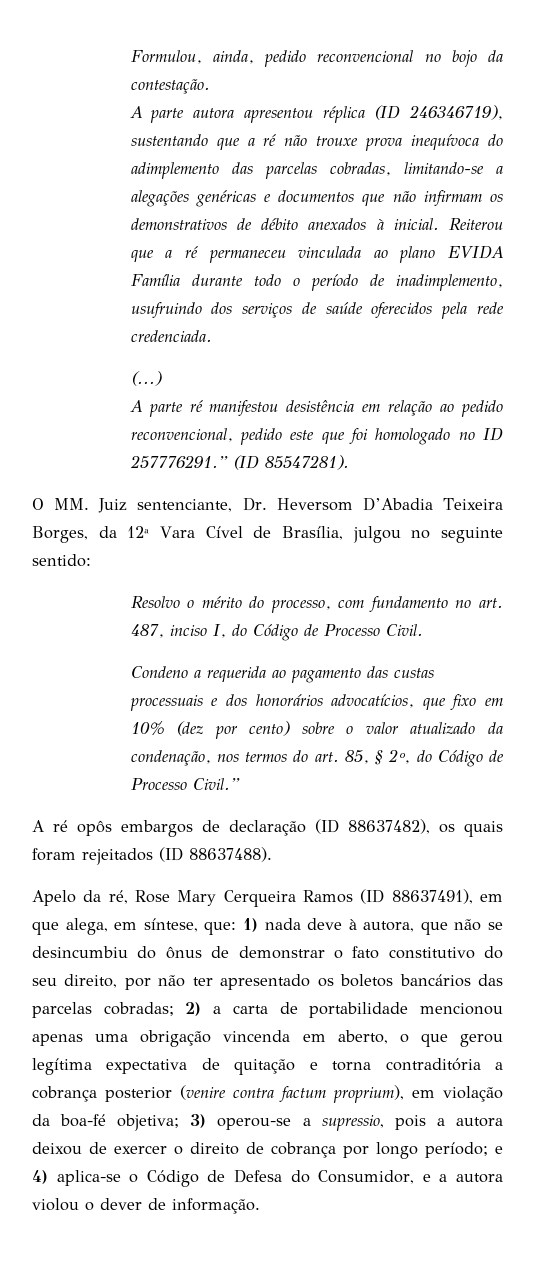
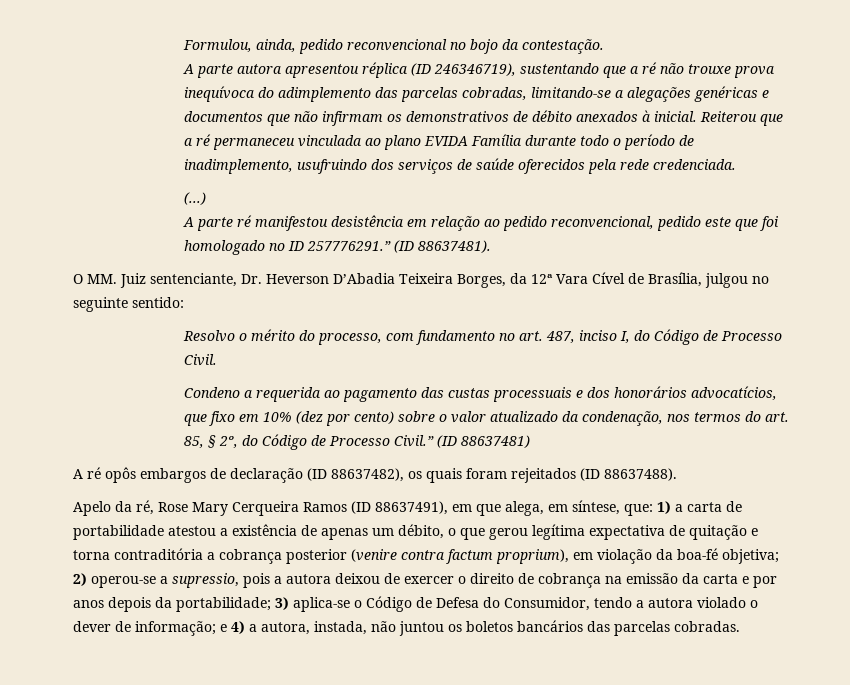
[264,455,349,470] 85547281). -> [418,240,492,253] 88637481).
[276,498,353,511] Heversom -> [266,274,329,284] Heverson
(240, 784) none -> [437,435,531,448] (ID 88637481)
[264,918,503,935] [32,946,503,959] [32,974,504,990] [32,1002,504,1018] [32,1030,388,1047] nada deve à autora, que não se desincumbiu do ônus de demonstrar o fato constitutivo do seu direito, por não ter apresentado os boletos bancários das parcelas cobradas; 2) a carta de portabilidade mencionou apenas uma obrigação vincenda em aberto, -> [675,501,742,512] [73,524,444,540] a carta de portabilidade atestou a existência de apenas um débito,
[190,1114,207,1128] 3) -> [73,573,87,586] 2)
[343,1142,503,1159] [32,1170,48,1184] por longo período; e 4) -> [605,573,777,588] [73,597,289,612] na emissão da carta e por anos depois da portabilidade; 3)
[422,1173,504,1183] [32,1198,79,1211] e a autora violou -> [594,597,746,608] tendo a autora violado
[172,1198,260,1214] informação. -> [135,620,740,636] informação; e 4) a autora, instada, não juntou os boletos bancários das parcelas cobradas.

